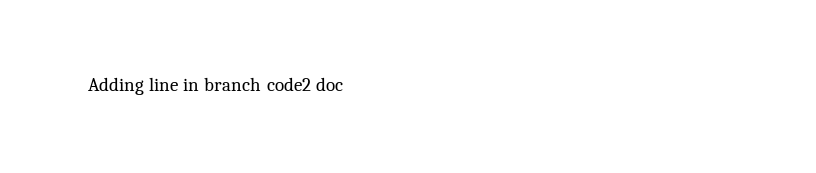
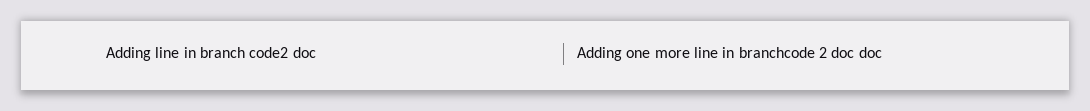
(343, 84) none -> [577,47,882,61] // Adding one more line in branchcode 2 doc doc

